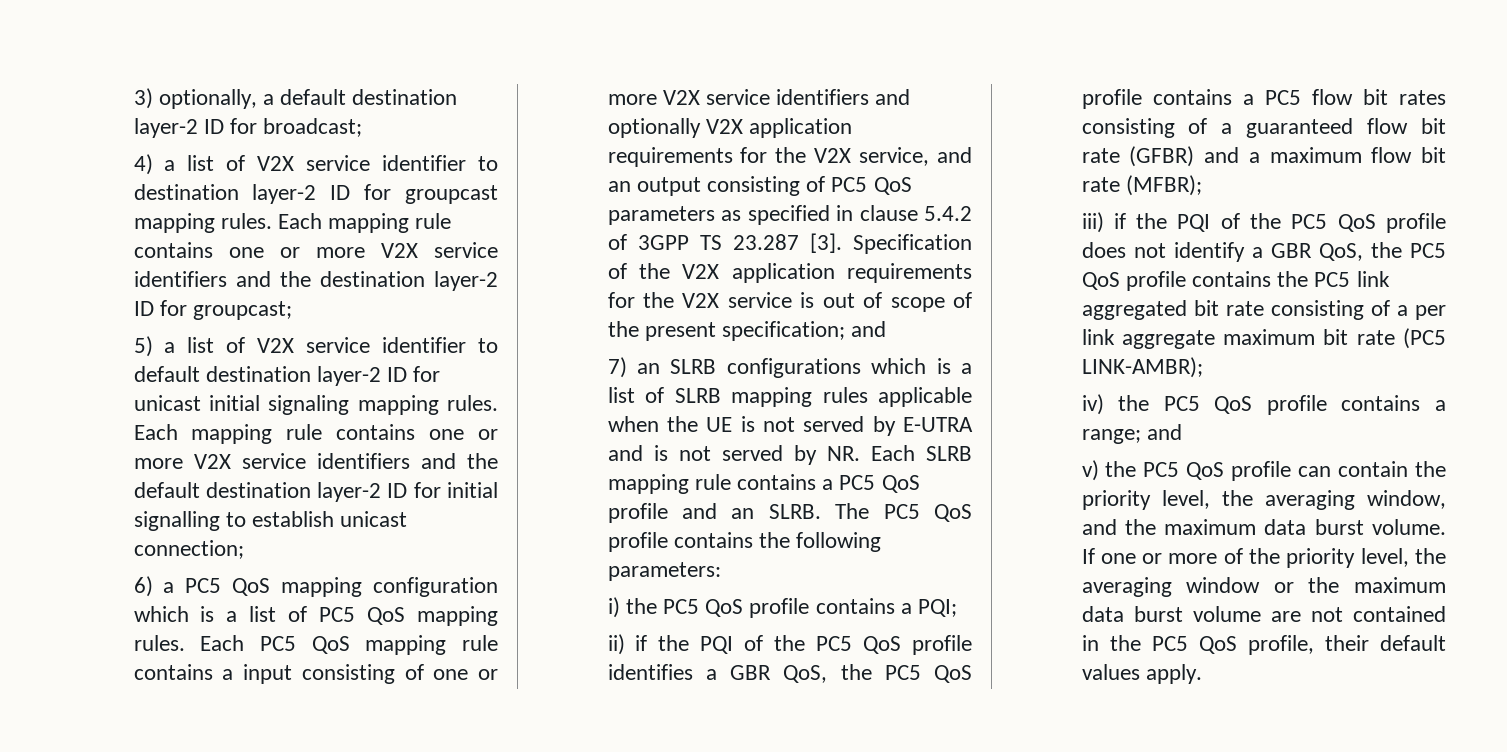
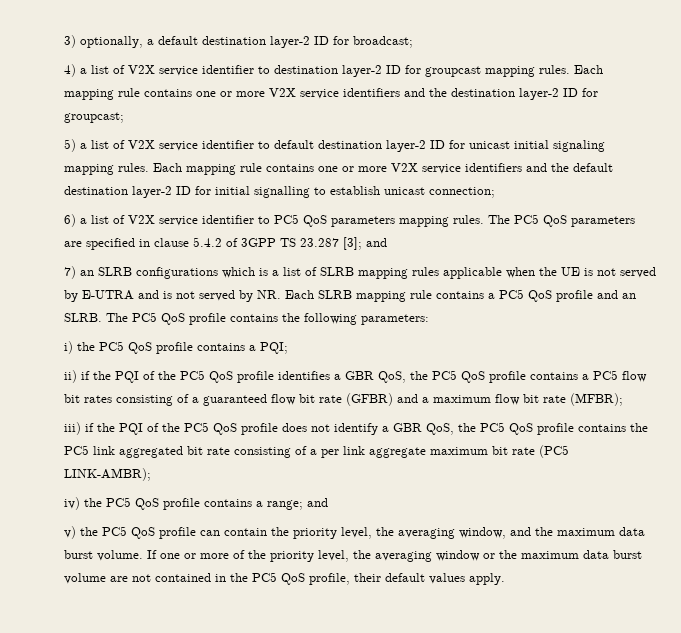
[185,577,498,597] [133,606,498,626] [133,635,499,655] [133,664,498,684] [607,89,911,105] [607,118,852,138] [607,147,972,167] [607,176,912,196] [607,206,741,225] PC5 QoS mapping configuration which is a list of PC5 QoS mapping rules. Each PC5 QoS mapping rule contains a input consisting of one or more V2X service identifiers and optionally V2X application requirements for the V2X service, and an output consisting of PC5 QoS parameters as -> [90,214,635,227] [63,241,82,247] list of V2X service identifier to PC5 QoS parameters mapping rules. The PC5 QoS parameters are
[809,233,972,254] [607,263,972,283] [607,292,972,312] [607,321,845,341] [3]. Specification of the V2X application requirements for the V2X service is out of scope of the present specification; -> [342,237,362,250] [3];

